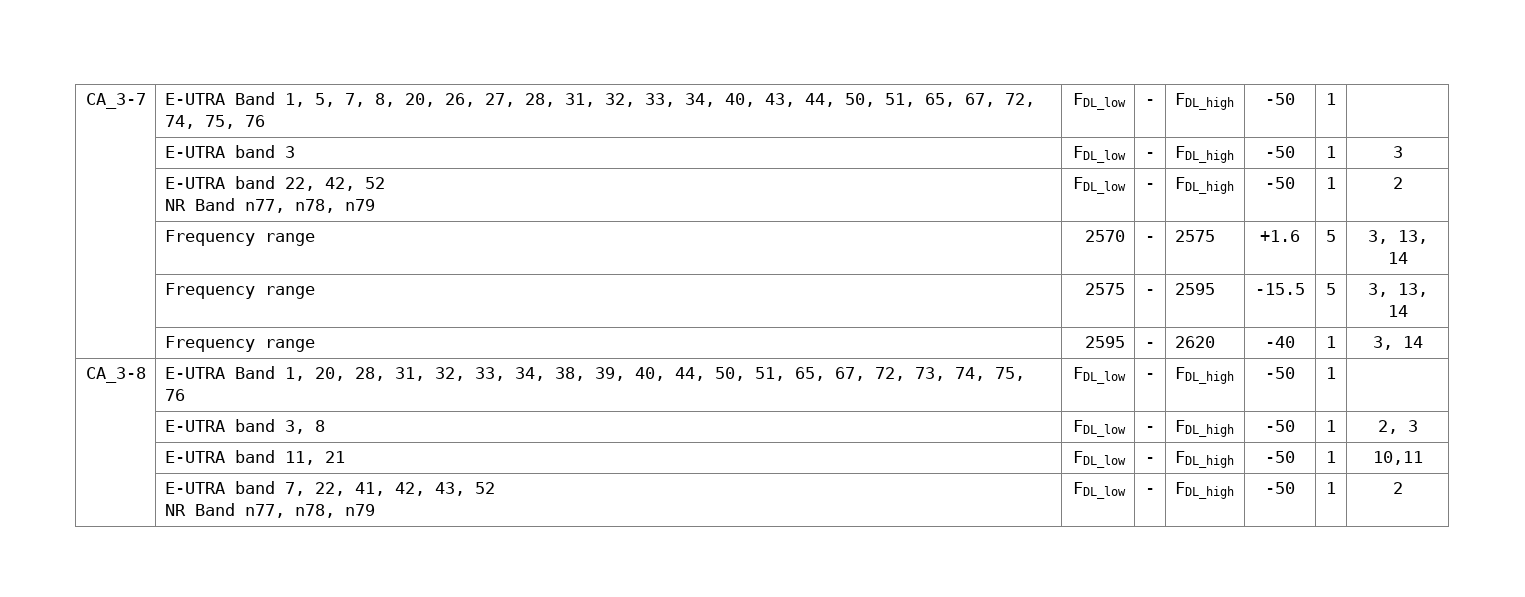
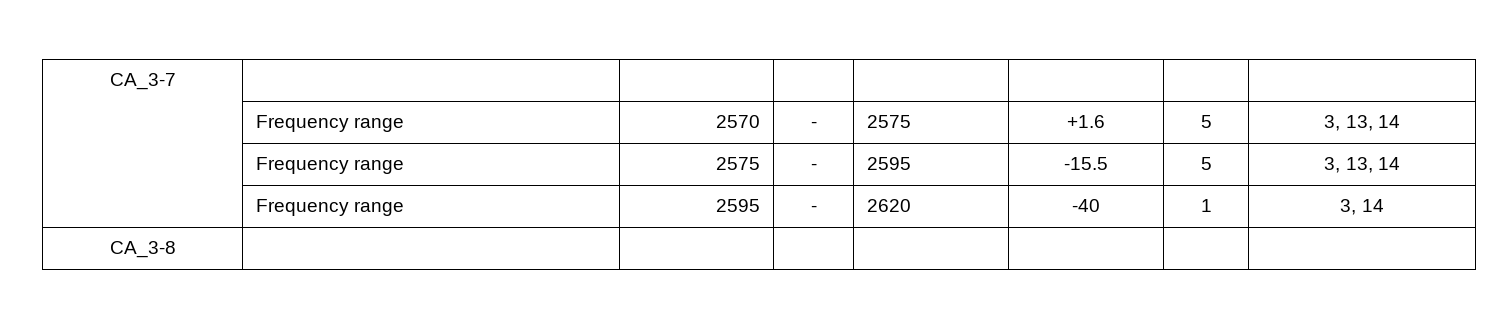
[164,92,1035,107] [164,115,265,129] [1073,93,1127,110] [1145,99,1155,105] [1174,93,1234,110] [1265,93,1295,105] [1326,93,1336,105] [164,145,295,158] [1073,146,1127,163] [1145,152,1155,158] [1174,146,1234,163] [1265,146,1295,158] [1326,146,1336,158] [1392,146,1403,158] [164,176,385,191] [164,198,375,213] [1073,177,1127,194] [1145,183,1155,189] [1174,177,1234,194] [1265,177,1295,189] [1326,177,1336,189] [1392,177,1403,189] E-UTRA Band 1, 5, 7, 8, 20, 26, 27, 28, 31, 32, 33, 34, 40, 43, 44, 50, 51, 65, 67, 72, 74, 75, 76 | FDL_low | - | FDL_high | -50 | 1 | // | E-UTRA band 3 | FDL_low | - | FDL_high | -50 | 1 | 3 // | E-UTRA band 22, 42, 52 // NR Band n77, n78, n79 | FDL_low | - | FDL_high | -50 | 1 | 2 -> (176, 81) | | | | | |
[164,366,1025,381] [164,389,185,401] [1073,367,1127,384] [1145,373,1155,379] [1174,367,1234,384] [1265,367,1295,379] [1326,367,1336,379] [164,419,325,434] [1073,420,1127,437] [1145,426,1155,432] [1174,420,1234,437] [1265,420,1295,432] [1326,420,1336,432] [1377,420,1418,434] [164,450,345,465] [1073,451,1127,468] [1145,457,1155,463] [1174,451,1234,468] [1265,451,1295,463] [1326,451,1336,463] [1372,451,1423,465] [164,481,495,496] [164,503,375,518] [1073,482,1127,499] [1145,488,1155,494] [1174,482,1234,499] [1265,482,1295,494] [1326,482,1336,494] [1392,482,1403,494] E-UTRA Band 1, 20, 28, 31, 32, 33, 34, 38, 39, 40, 44, 50, 51, 65, 67, 72, 73, 74, 75, 76 | FDL_low | - | FDL_high | -50 | 1 | // | E-UTRA band 3, 8 | FDL_low | - | FDL_high | -50 | 1 | 2, 3 // | E-UTRA band 11, 21 | FDL_low | - | FDL_high | -50 | 1 | 10,11 // | E-UTRA band 7, 22, 41, 42, 43, 52 // NR Band n77, n78, n79 | FDL_low | - | FDL_high | -50 | 1 | 2 -> (176, 249) | | | | | |

